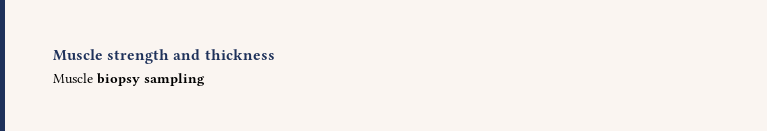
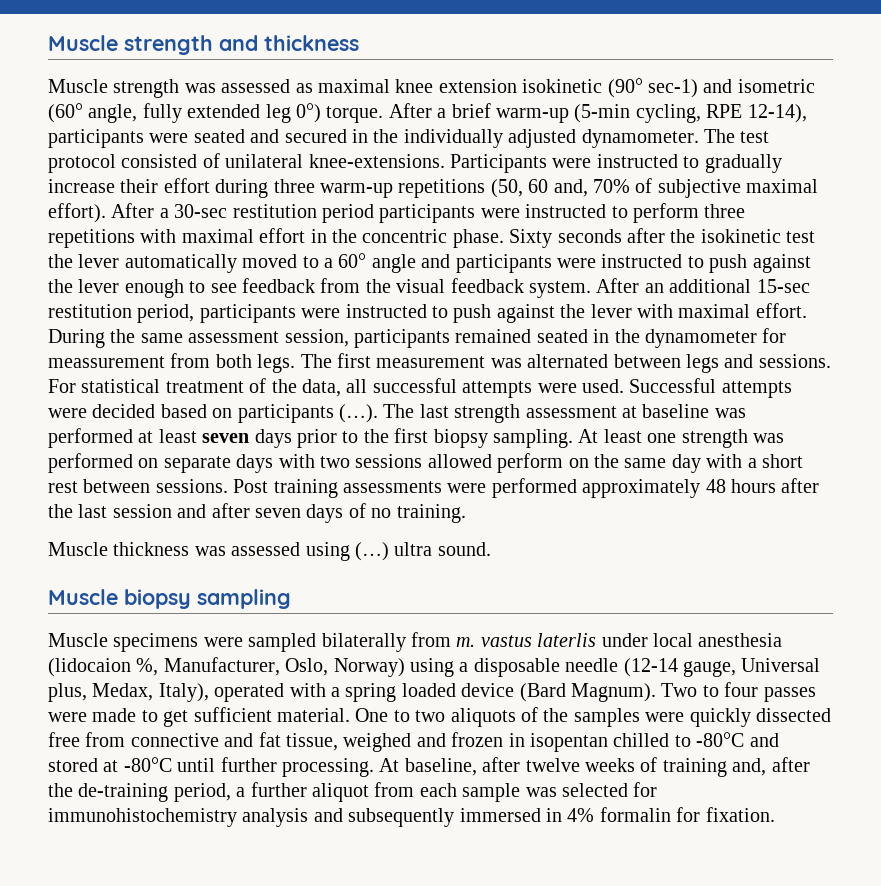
[97,73,205,86] biopsy sampling -> [113,78,815,98] [48,103,807,123] [48,129,770,148] [48,153,782,173] [48,178,819,198] [48,203,746,223] [48,228,816,248] [48,253,811,273] [48,278,810,298] [48,303,807,323] [48,328,787,348] [48,353,831,373] [48,378,792,398] [48,404,746,423] [48,428,784,448] [48,453,803,473] [48,478,820,498] [48,503,466,523] [48,542,491,561] [48,589,291,609] [48,632,783,652] [48,657,821,677] [48,682,816,702] [48,707,831,727] [48,732,779,752] [48,757,810,777] [48,782,658,802] [48,807,775,827] strength was assessed as maximal knee extension isokinetic (90° sec-1) and isometric (60° angle, fully extended leg 0°) torque. After a brief warm-up (5-min cycling, RPE 12-14), participants were seated and secured in the individually adjusted dynamometer. The test protocol consisted of unilateral knee-extensions. Participants were instructed to gradually increase their effort during three warm-up repetitions (50, 60 and, 70% of subjective maximal effort). After a 30-sec restitution period participants were instructed to perform three repetitions with maximal effort in the concentric phase. Sixty seconds after the isokinetic test the lever automatically moved to a 60° angle and participants were instructed to push against the lever enough to see feedback from the visual feedback system. After an additional 15-sec restitution period, participants were instructed to push against the lever with maximal effort. During the same assessment session, participants remained seated in the dynamometer for meassurement from both legs. The first measurement was alternated between legs and sessions. For statistical treatment of the data, all successful attempts were used. Successful attempts were decided based on participants (…). The last strength assessment at baseline was performed at least seven days prior to the first biopsy sampling. At least one strength was performed on separate days with two sessions allowed perform on the same day with a short rest between sessions. Post training assessments were performed approximately 48 hours after the last session and after seven days of no training. // Muscle thickness was assessed using (…) ultra sound. // Muscle biopsy sampling // Muscle specimens were sampled bilaterally from m. vastus laterlis under local anesthesia (lidocaion %, Manufacturer, Oslo, Norway) using a disposable needle (12-14 gauge, Universal plus, Medax, Italy), operated with a spring loaded device (Bard Magnum). Two to four passes were made to get sufficient material. One to two aliquots of the samples were quickly dissected free from connective and fat tissue, weighed and frozen in isopentan chilled to -80°C and stored at -80°C until further processing. At baseline, after twelve weeks of training and, after the de-training period, a further aliquot from each sample was selected for immunohistochemistry analysis and subsequently immersed in 4% formalin for fixation.

